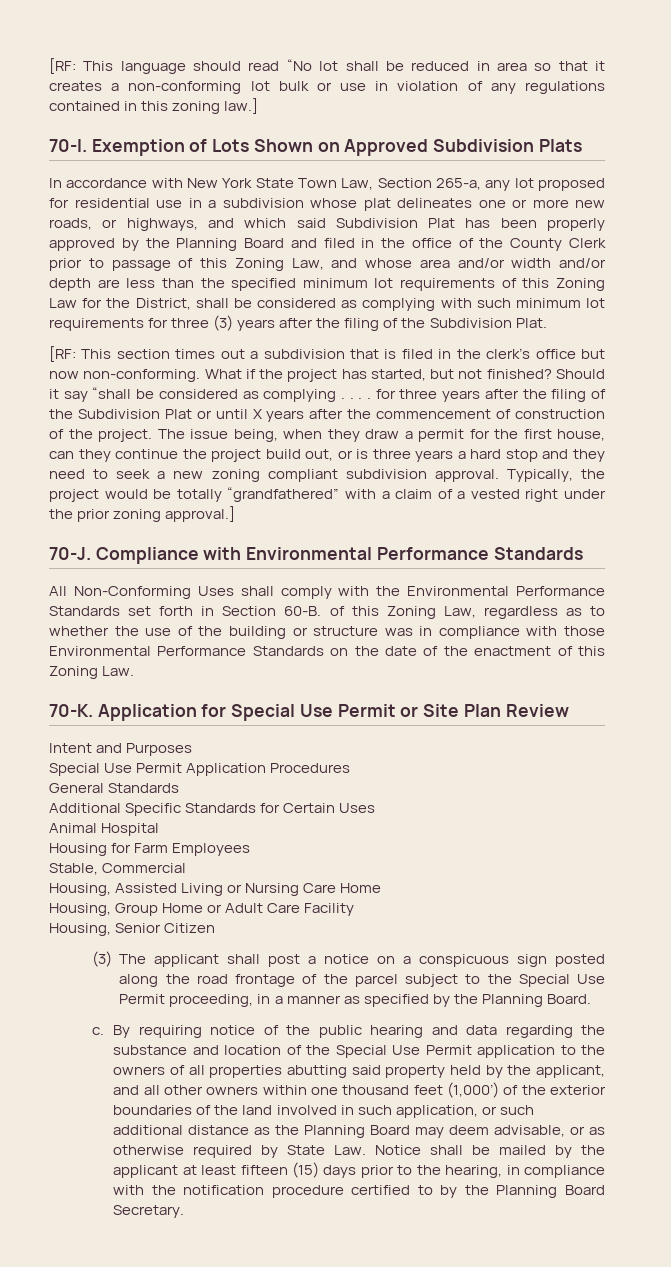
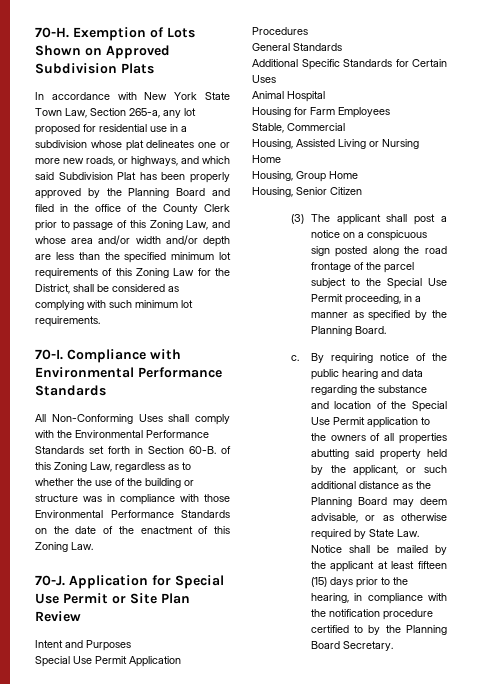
[49,58,605,74] [49,81,605,94] [49,98,259,114] [49,139,87,152] [RF: This language should read “No lot shall be reduced in area so that it creates a non-conforming lot bulk or use in violation of any regulations contained in this zoning law.] // 70-I. -> [35,27,69,38] 70-H.
[49,315,547,331] [49,346,606,362] [49,369,605,382] [49,387,606,402] [49,409,606,422] [49,429,605,442] [49,449,606,462] [49,469,606,482] [49,487,606,502] [49,506,236,522] [49,547,91,560] requirements for three (3) years after the filing of the Subdivision Plat. // [RF: This section times out a subdivision that is filed in the clerk’s office but now non-conforming. What if the project has started, but not finished? Should it say “shall be considered as complying . . . . for three years after the filing of the Subdivision Plat or until X years after the commencement of construction of the project. The issue being, when they draw a permit for the first house, can they continue the project build out, or is three years a hard stop and they need to seek a new zoning compliant subdivision approval. Typically, the project would be totally “grandfathered” with a claim of a vested right under the prior zoning approval.] // 70-J. -> [35,316,100,327] [35,349,63,360] requirements. // 70-I.
[49,704,93,717] 70-K. -> [35,575,65,586] 70-J.
[303,883,337,893] Care -> (419, 144) none
[207,903,355,916] or Adult Care Facility -> (358, 175) none
[113,1082,606,1098] [113,1105,478,1118] and all other owners within one thousand feet (1,000’) of the exterior boundaries of the land involved in such application, -> (399, 470) none

